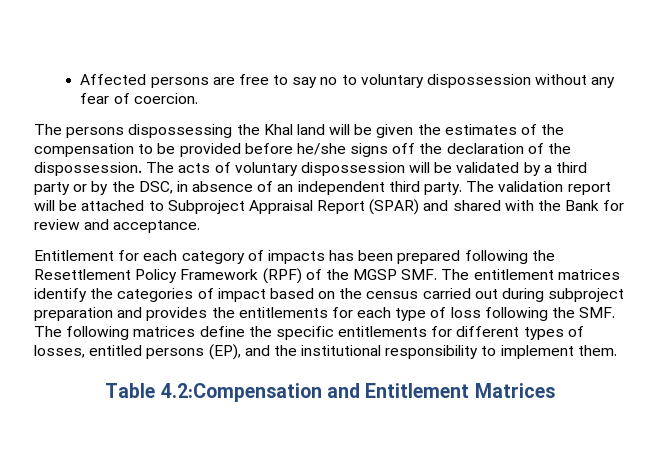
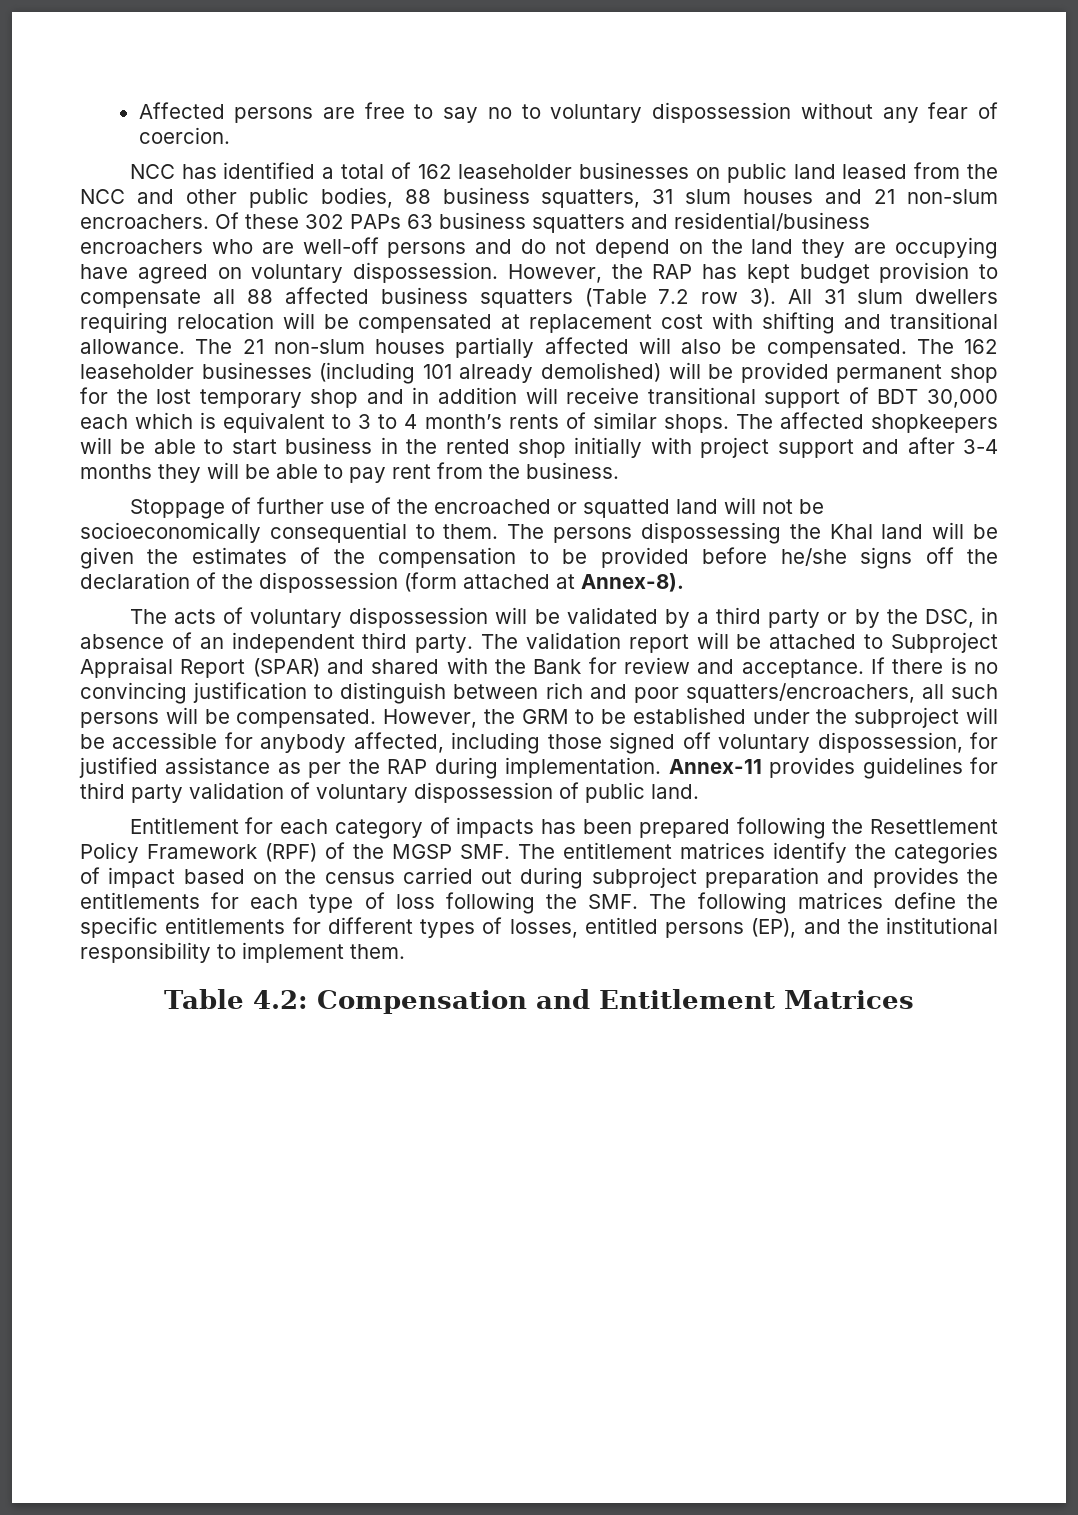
(198, 98) none -> [129,162,998,183] [80,187,998,208] [80,212,870,233] [80,237,999,259] [80,262,998,284] [80,287,998,308] [80,312,998,334] [80,337,998,358] [80,362,999,384] [80,387,998,408] [80,412,999,433] [80,437,998,458] [80,462,619,483] [129,497,824,519] [80,522,499,543] NCC has identified a total of 162 leaseholder businesses on public land leased from the NCC and other public bodies, 88 business squatters, 31 slum houses and 21 non-slum encroachers. Of these 302 PAPs 63 business squatters and residential/business encroachers who are well-off persons and do not depend on the land they are occupying have agreed on voluntary dispossession. However, the RAP has kept budget provision to compensate all 88 affected business squatters (Table 7.2 row 3). All 31 slum dwellers requiring relocation will be compensated at replacement cost with shifting and transitional allowance. The 21 non-slum houses partially affected will also be compensated. The 162 leaseholder businesses (including 101 already demolished) will be provided permanent shop for the lost temporary shop and in addition will receive transitional support of BDT 30,000 each which is equivalent to 3 to 4 month’s rents of similar shops. The affected shopkeepers will be able to start business in the rented shop initially with project support and after 3-4 months they will be able to pay rent from the business. // Stoppage of further use of the encroached or squatted land will not be socioeconomically consequential to them.
[34,162,142,176] dispossession. -> [259,572,684,593] dispossession (form attached at Annex-8). //
(201, 226) none -> [871,657,999,674] [80,682,999,704] [80,707,998,728] [80,732,999,754] [79,757,999,779] [80,782,699,803] If there is no convincing justification to distinguish between rich and poor squatters/encroachers, all such persons will be compensated. However, the GRM to be established under the subproject will be accessible for anybody affected, including those signed off voluntary dispossession, for justified assistance as per the RAP during implementation. Annex-11 provides guidelines for third party validation of voluntary dispossession of public land.
[160,383,322,402] 4.2:Compensation -> [253,990,528,1014] 4.2: Compensation

